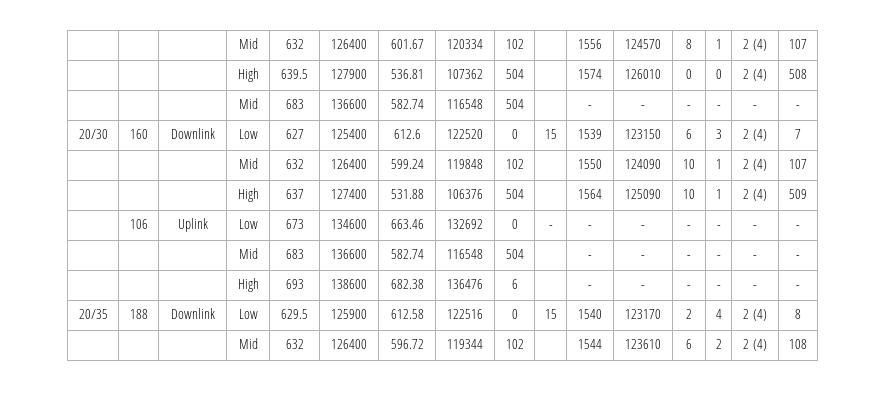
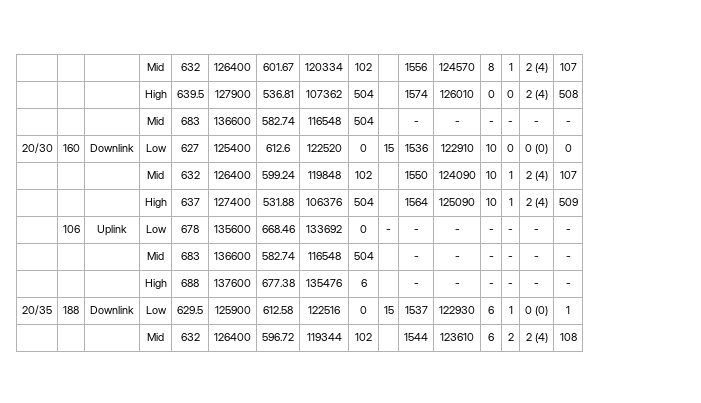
[578,129,602,139] [625,129,661,139] [686,129,692,139] [715,129,722,139] [743,129,767,141] [795,129,801,139] 1539 | 123150 | 6 | 3 | 2 (4) | 7 -> [404,144,428,152] [440,144,474,152] [485,144,497,152] [507,144,514,152] [525,144,548,154] [564,144,572,152] 1536 | 122910 | 10 | 0 | 0 (0) | 0
[285,219,304,229] [331,219,367,229] [390,219,424,229] [447,219,483,229] 673 | 134600 | 663.46 | 132692 -> [181,225,199,233] [214,225,251,233] [261,225,295,233] [306,225,342,233] 678 | 135600 | 668.46 | 133692
[285,279,304,289] [331,279,367,289] [390,279,424,289] [447,279,483,289] 693 | 138600 | 682.38 | 136476 -> [181,279,199,287] [214,279,251,287] [261,279,295,287] [306,279,342,287] 688 | 137600 | 677.38 | 135476
[578,309,602,319] [625,309,661,319] [686,309,692,319] [715,309,722,319] [743,309,767,321] [795,309,801,319] 1540 | 123170 | 2 | 4 | 2 (4) | 8 -> [404,306,428,314] [439,306,475,314] [488,306,494,314] [508,306,513,314] [525,306,548,316] [566,306,570,314] 1537 | 122930 | 6 | 1 | 0 (0) | 1

